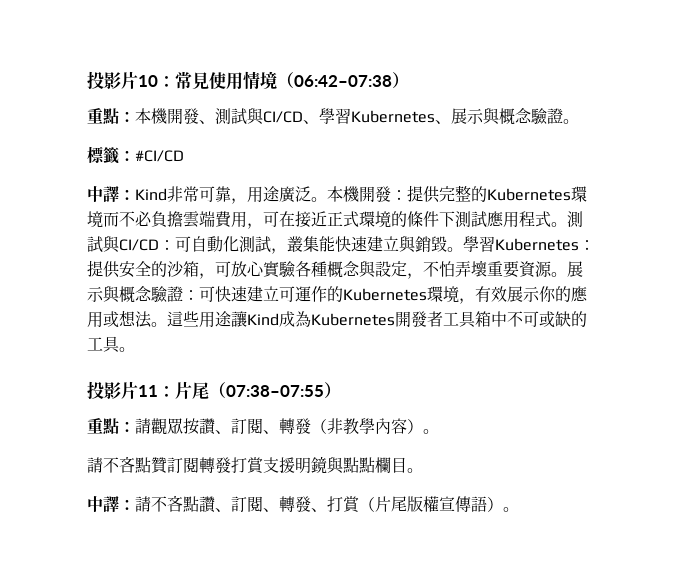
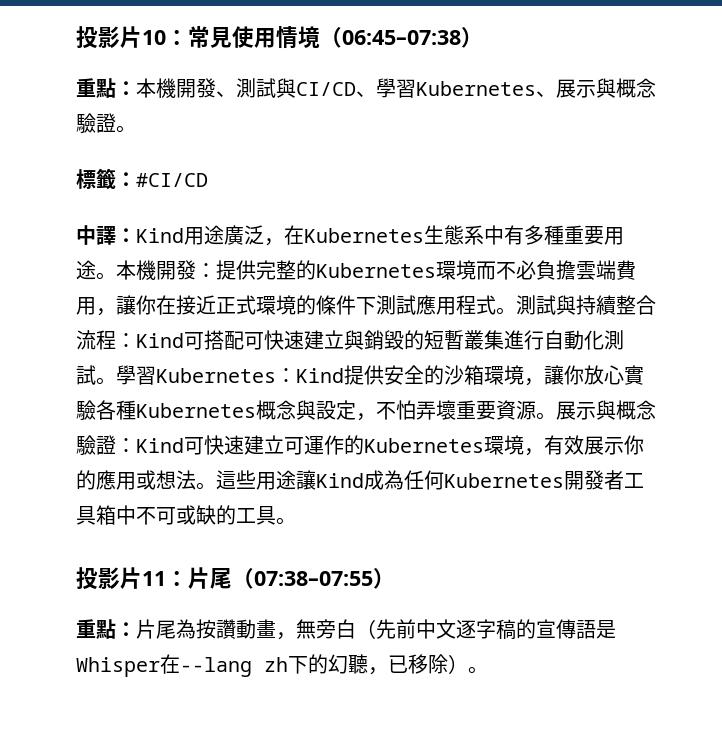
[294,75,392,87] 06:42–07:38 -> [342,30,461,45] 06:45–07:38
[167,186,311,204] 非常可靠，用途廣泛 -> [184,225,624,246] [76,260,96,280] 用途廣泛，在Kubernetes生態系中有多種重要用途
[263,211,279,227] 可 -> [116,295,156,315] 讓你
[119,236,447,254] CI/CD：可自動化測試，叢集能快速建立與銷毀 -> [576,295,656,315] [76,330,624,350] [76,365,96,385] 持續整合流程：Kind可搭配可快速建立與銷毀的短暫叢集進行自動化測試
(595, 245) none -> [296,368,344,383] Kind
[199,261,231,279] ，可 -> [484,365,584,386] 環境，讓你
(327, 269) none -> [136,403,256,418] Kubernetes
(199, 295) none -> [136,438,184,453] Kind
(311, 319) none -> [404,470,444,490] 任何
[135,418,439,435] [87,456,423,474] [87,495,487,513] 請觀眾按讚、訂閱、轉發（非教學內容）。 // 請不吝點贊訂閱轉發打賞支援明鏡與點點欄目。 // 中譯：請不吝點讚、訂閱、轉發、打賞（片尾版權宣傳語 -> [136,619,616,640] [76,654,448,677] 片尾為按讚動畫，無旁白（先前中文逐字稿的宣傳語是Whisper在--lang zh下的幻聽，已移除

